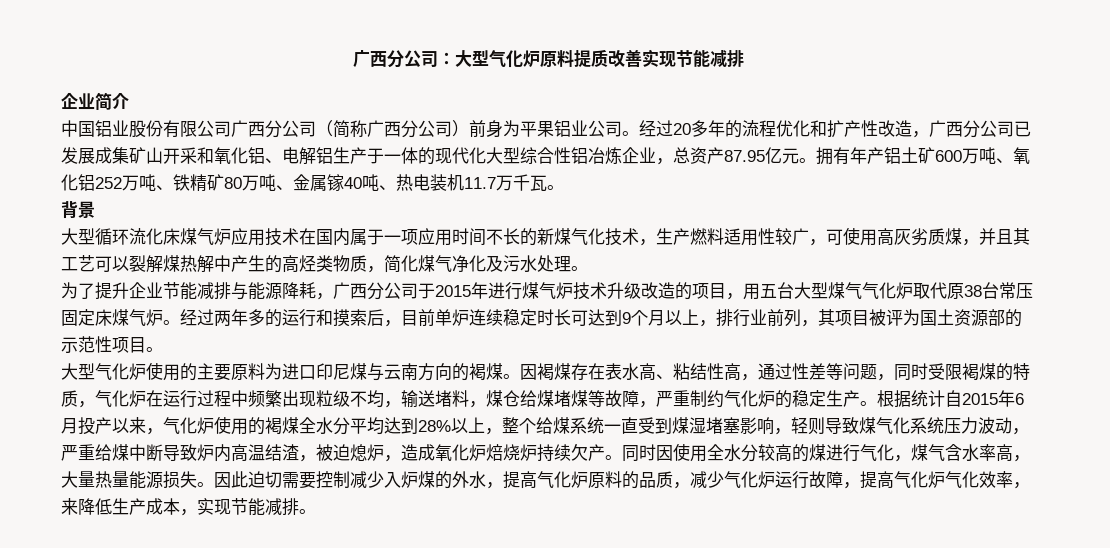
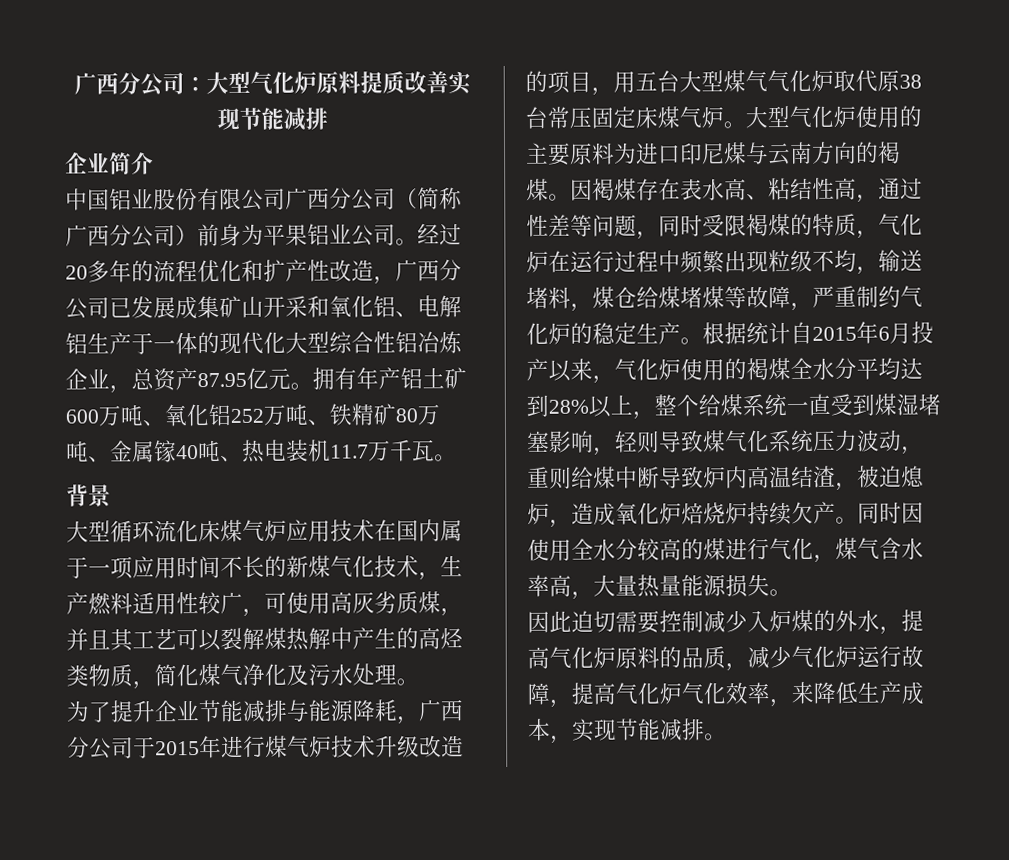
[180,309,1022,327] [61,336,163,353] 经过两年多的运行和摸索后，目前单炉连续稳定时长可达到9个月以上，排行业前列，其项目被评为国土资源部的示范性项目。 // -> (746, 125) none
[61,444,95,461] 严重 -> [527,466,572,489] 重则
(214, 484) none -> (792, 592) //

